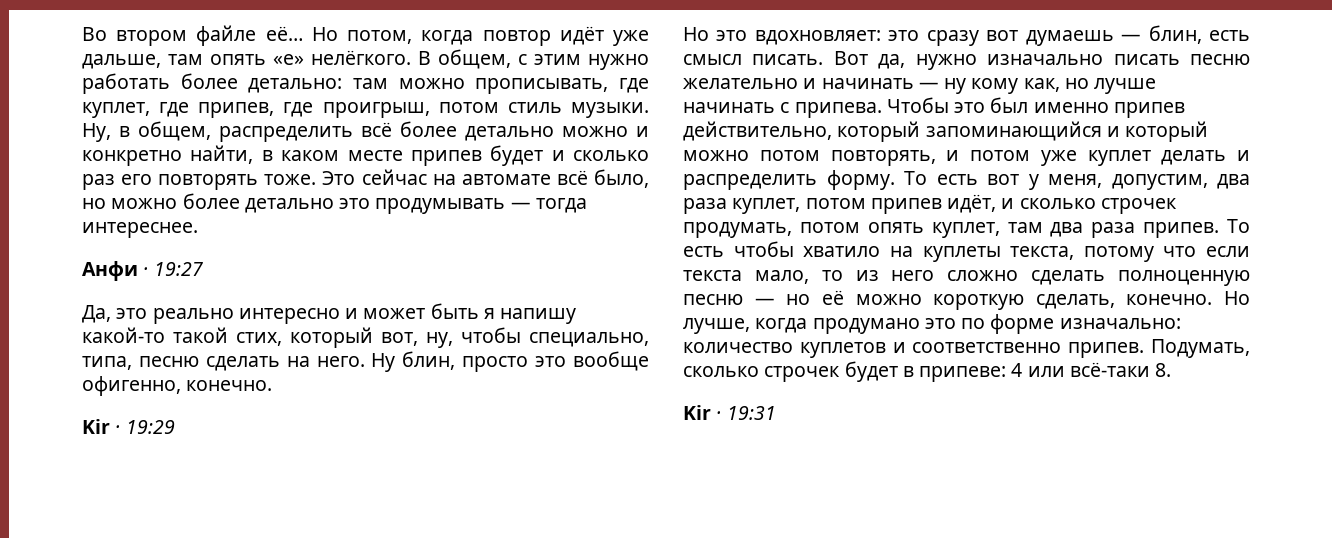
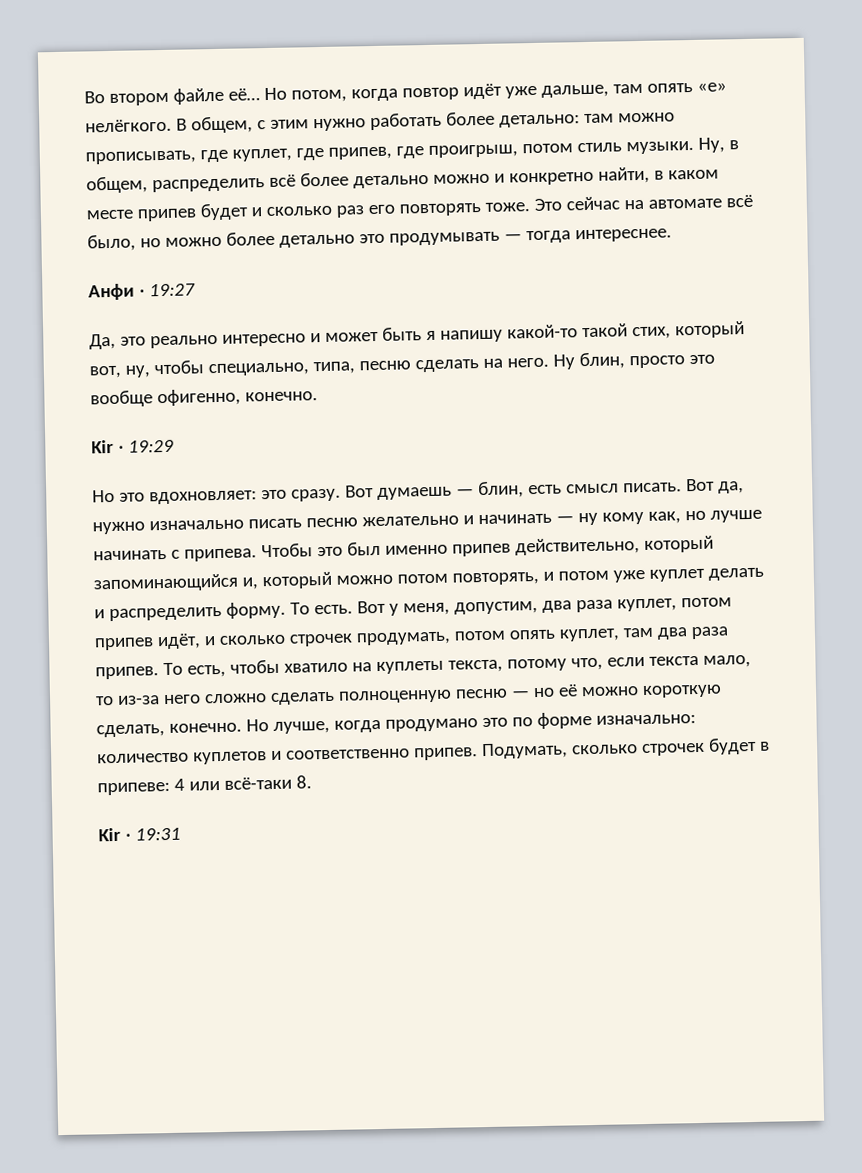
[926,30,1019,46] сразу вот -> [290,485,374,502] сразу. Вот
[1106,126,1120,137] и -> [241,577,259,590] и,
[936,174,1019,185] есть вот -> [313,600,386,615] есть. Вот
[683,246,724,257] есть -> [186,664,226,678] есть,
[1163,246,1197,257] что -> [570,657,603,671] что,
[855,270,879,281] из -> [117,695,160,705] из-за

